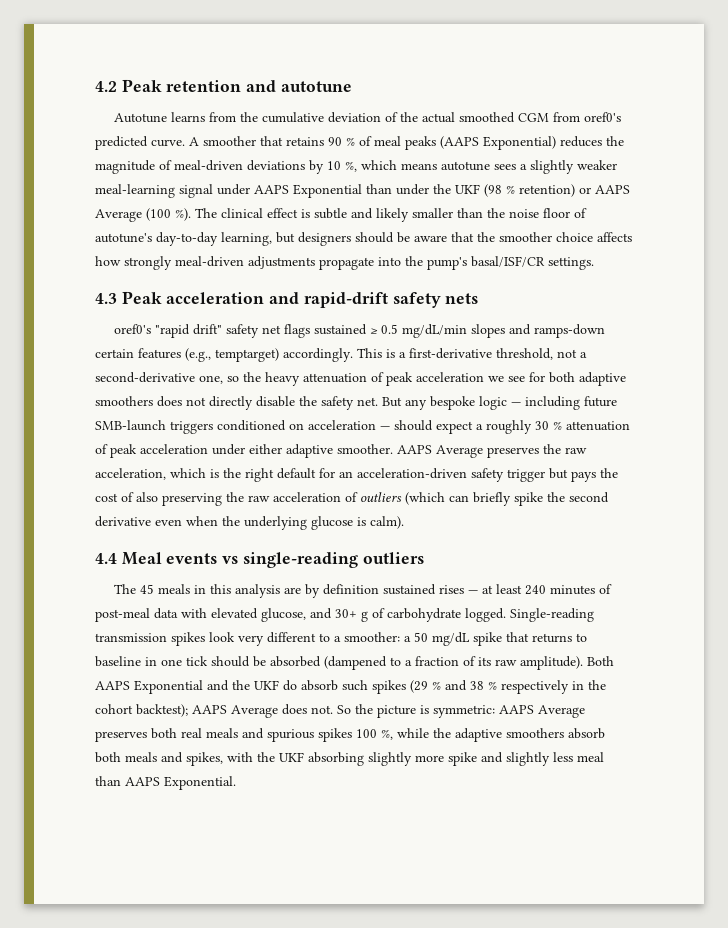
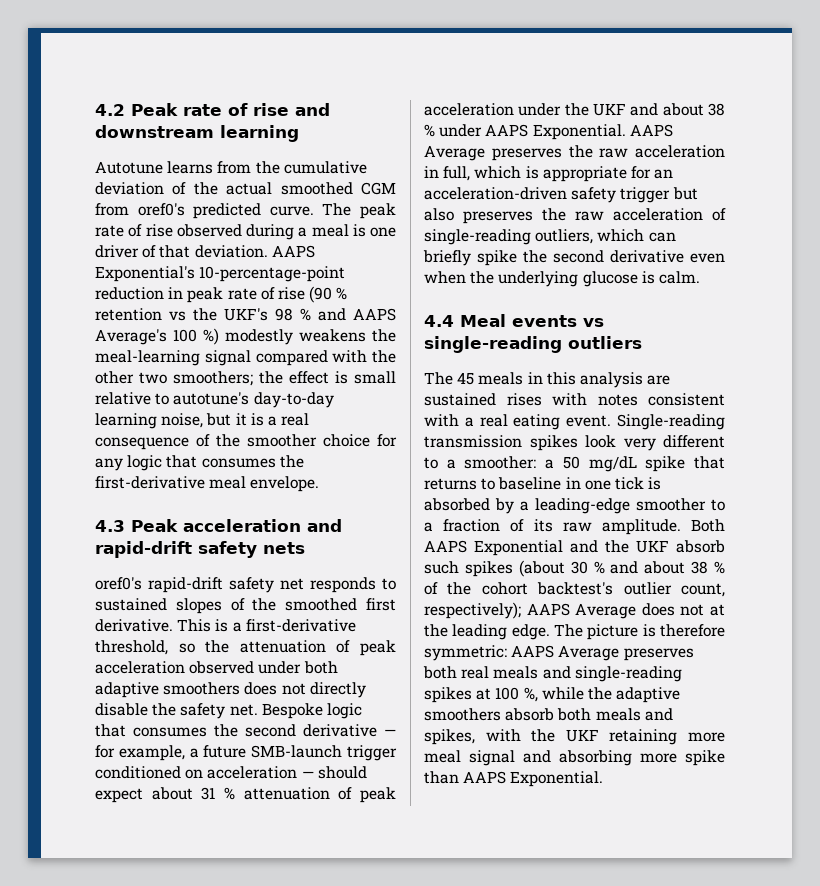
[166,80,352,92] retention and autotune -> [183,103,330,116] [95,125,299,142] rate of rise and downstream learning
[189,136,624,150] [95,160,617,174] [95,184,630,198] [95,208,587,222] [95,232,632,246] [95,256,594,270] A smoother that retains 90 % of meal peaks (AAPS Exponential) reduces the magnitude of meal-driven deviations by 10 %, which means autotune sees a slightly weaker meal-learning signal under AAPS Exponential than under the UKF (98 % retention) or AAPS Average (100 %). The clinical effect is subtle and likely smaller than the noise floor of autotune's day-to-day learning, but designers should be aware that the smoother choice affects how strongly meal-driven adjustments propagate into the pump's basal/ISF/CR settings. -> [322,203,396,219] [95,224,396,240] [95,245,315,258] [95,266,346,282] [95,286,348,303] [95,308,396,321] [95,328,396,345] [95,350,396,366] [95,371,396,386] [95,392,334,408] [95,413,310,429] [95,434,397,450] [95,455,304,471] [95,476,320,492] The peak rate of rise observed during a meal is one driver of that deviation. AAPS Exponential's 10-percentage-point reduction in peak rate of rise (90 % retention vs the UKF's 98 % and AAPS Average's 100 %) modestly weakens the meal-learning signal compared with the other two smoothers; the effect is small relative to autotune's day-to-day learning noise, but it is a real consequence of the smoother choice for any logic that consumes the first-derivative meal envelope.
[154,324,605,338] [95,348,353,362] "rapid drift" safety net flags sustained ≥ 0.5 mg/dL/min slopes and ramps-down certain features (e.g., temptarget) accordingly. -> [148,577,396,593] [95,598,396,614] [95,619,173,632] rapid-drift safety net responds to sustained slopes of the smoothed first derivative.
[557,349,587,358] [95,372,223,384] not a second-derivative one, -> (168, 647) none
[265,372,545,386] heavy attenuation of peak acceleration we see for -> [239,640,396,656] [95,661,302,674] attenuation of peak acceleration observed under
[382,396,580,410] But any bespoke logic — including -> [261,703,362,719] [95,724,396,737] [95,745,199,761] Bespoke logic that consumes the second derivative — for example, a
[170,421,213,434] triggers -> [347,745,397,761] trigger
[476,420,549,434] a roughly 30 -> [151,787,216,800] about 31
[249,444,393,458] either adaptive smoother. -> [564,103,725,116] [424,124,626,140] the UKF and about 38 % under AAPS Exponential.
[95,468,316,482] acceleration, which is the right default -> [635,145,725,158] [424,166,627,182] acceleration in full, which is appropriate
[571,468,618,482] [95,492,222,506] pays the cost of also preserving -> [424,208,533,224] also preserves
[360,492,445,505] outliers (which -> [424,229,645,245] single-reading outliers, which
[370,516,404,529] calm). -> [658,271,700,284] calm.
[304,584,612,598] [95,608,506,622] by definition sustained rises — at least 240 minutes of post-meal data with elevated glucose, and 30+ g of carbohydrate logged. -> [424,393,725,406] [424,414,612,430] sustained rises with notes consistent with a real eating event.
[211,656,387,670] should be absorbed (dampened -> [648,477,662,490] [424,498,706,514] is absorbed by a leading-edge smoother
[520,656,583,670] amplitude). -> [601,519,681,535] amplitude.
[283,680,297,691] do -> (669, 546) none
[410,680,606,694] [95,704,373,718] (29 % and 38 % respectively in the cohort backtest); AAPS Average does not. So the -> [518,560,725,577] [424,582,725,597] [424,602,725,619] [424,624,583,640] (about 30 % and about 38 % of the cohort backtest's outlier count, respectively); AAPS Average does not at the leading edge. The
(429, 709) none -> [660,624,725,637] therefore
[267,728,352,742] spurious spikes -> [574,666,682,682] [424,687,492,703] single-reading spikes at
[308,752,604,766] absorbing slightly more spike and slightly less meal -> [609,729,725,745] [424,750,725,766] retaining more meal signal and absorbing more spike

